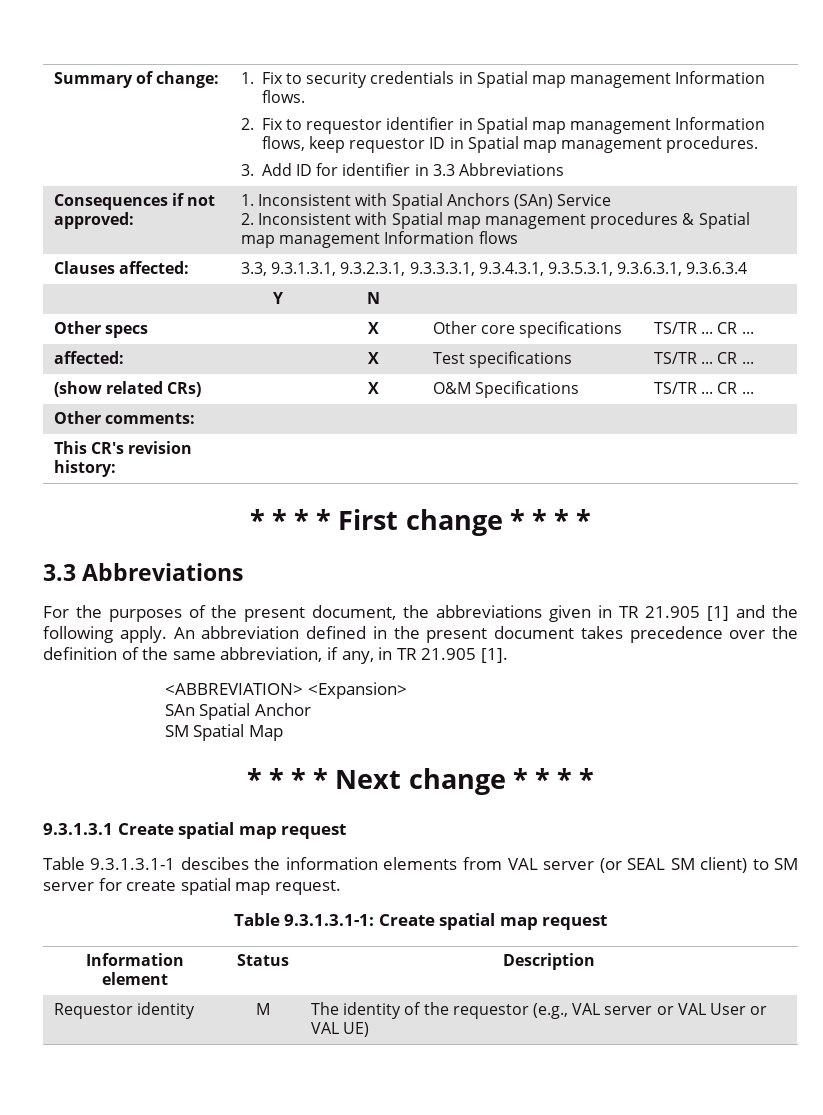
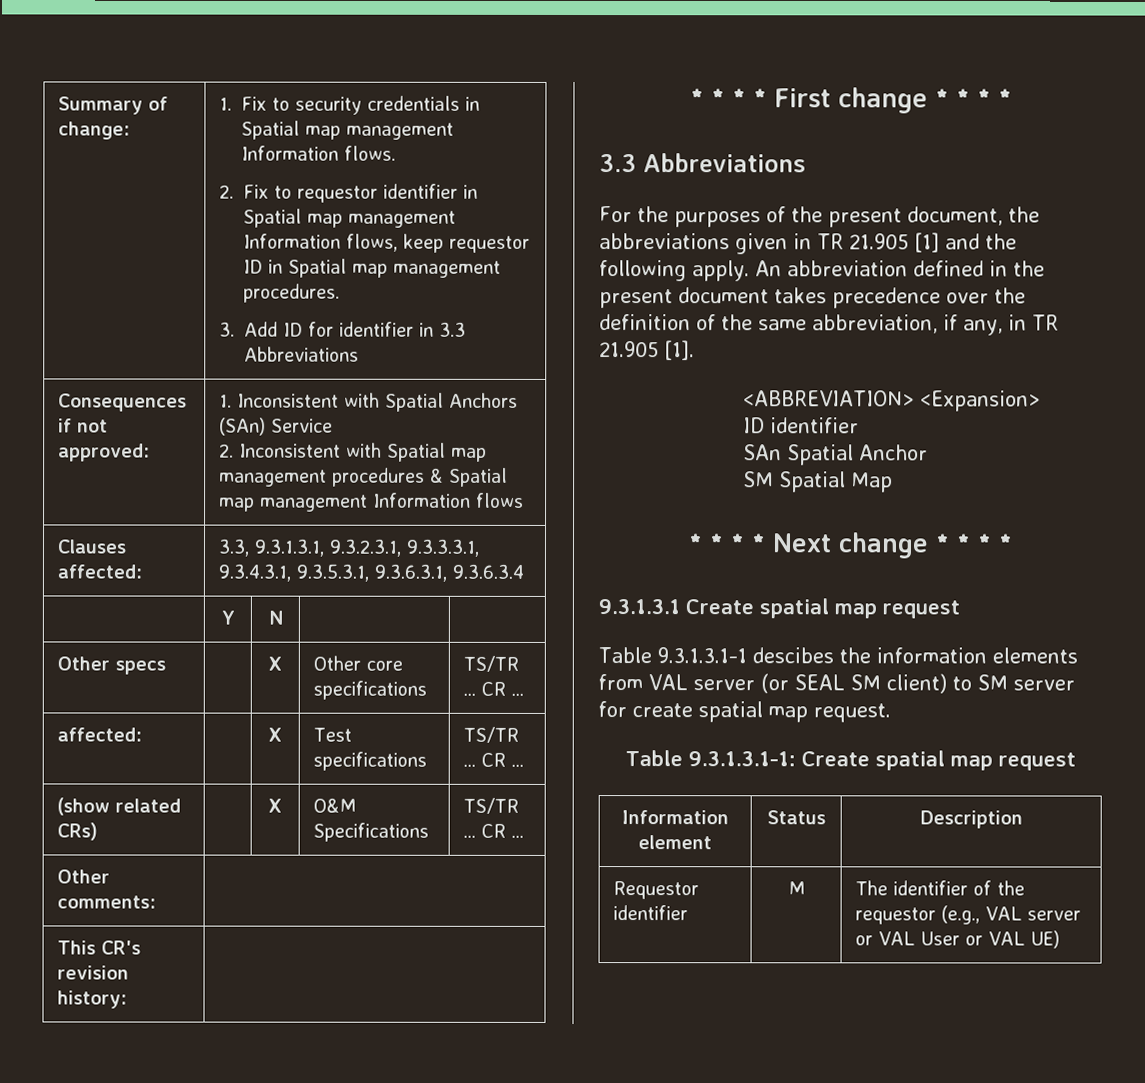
(408, 690) none -> [742,417,859,434] // ID identifier
[137,1002,196,1019] identity -> [613,905,689,921] identifier
[343,1002,402,1019] identity -> [893,880,969,896] identifier

